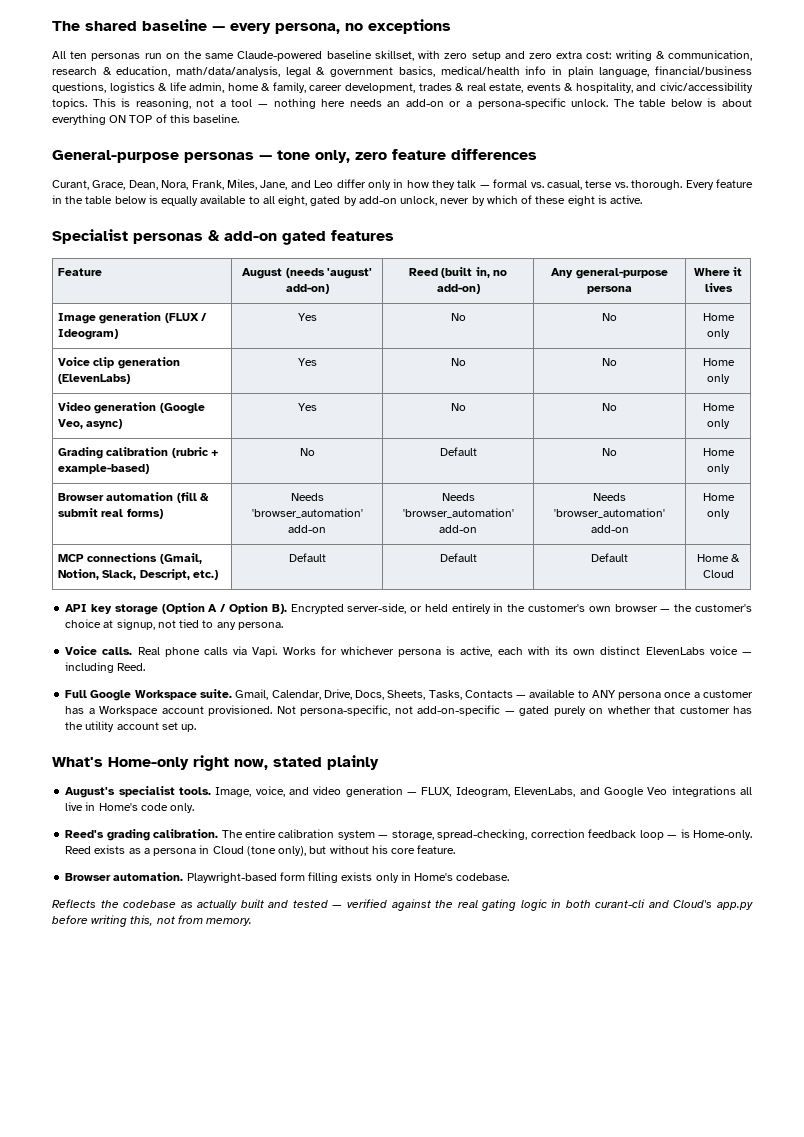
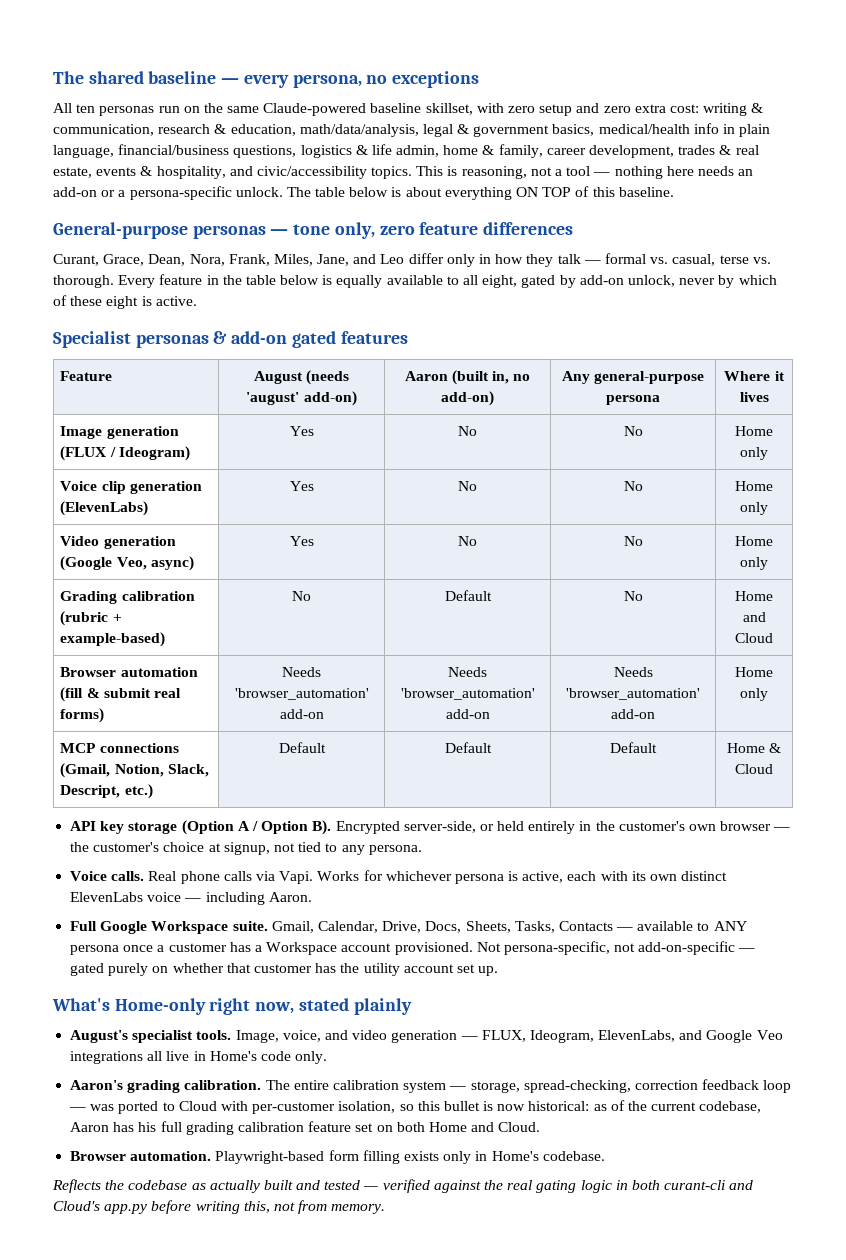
[409,268,439,276] Reed -> [404,371,448,381] Aaron
[707,464,730,474] only -> [742,612,766,622] [735,633,773,643] and Cloud
[117,663,146,671] Reed. -> [268,892,312,902] Aaron.
[65,830,105,838] Reed's -> [70,1080,124,1090] Aaron's
[680,829,753,840] [65,845,456,856] is Home-only. Reed exists as a persona in Cloud (tone only), but without his core feature. -> [90,1100,762,1114] [70,1121,541,1135] was ported to Cloud with per-customer isolation, so this bullet is now historical: as of the current codebase, Aaron has his full grading calibration feature set on both Home and Cloud.

